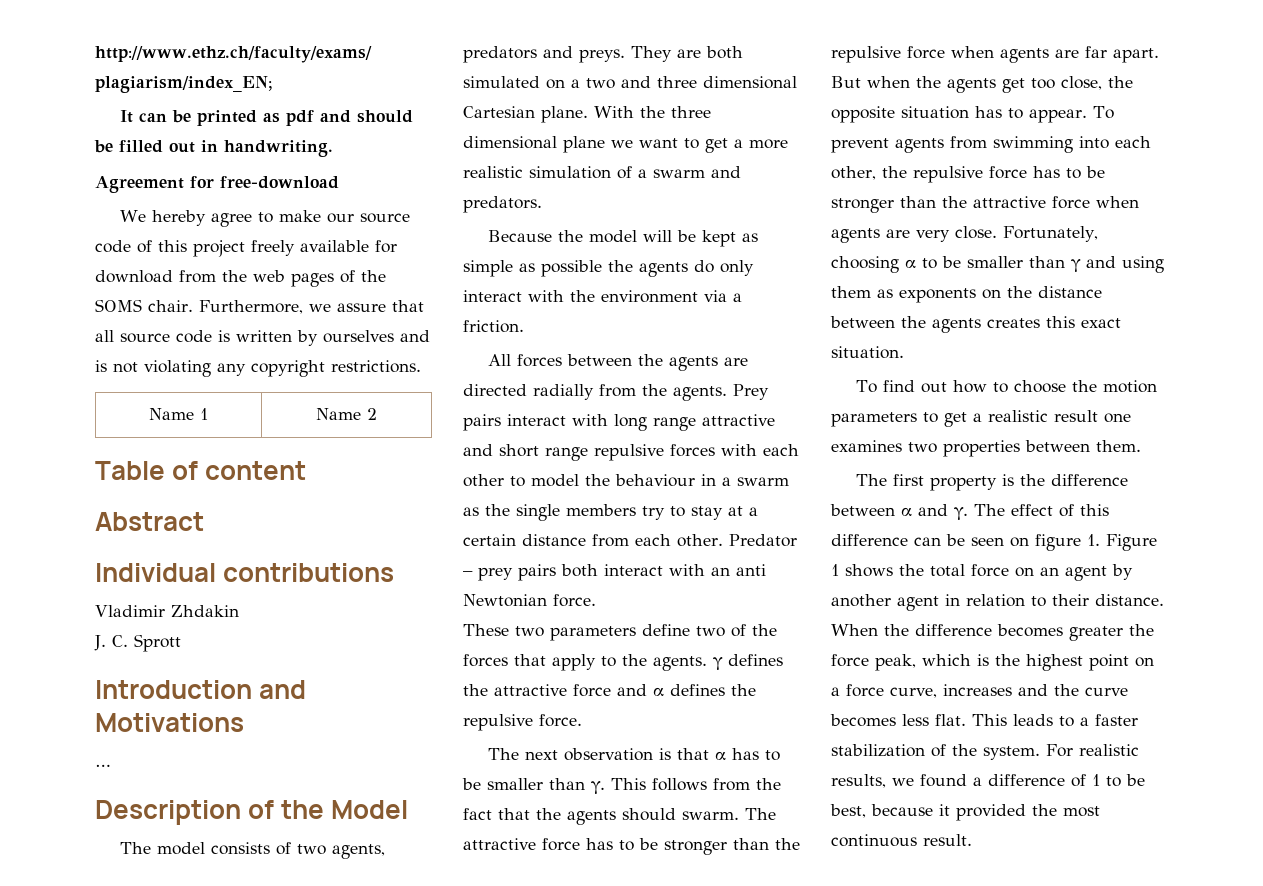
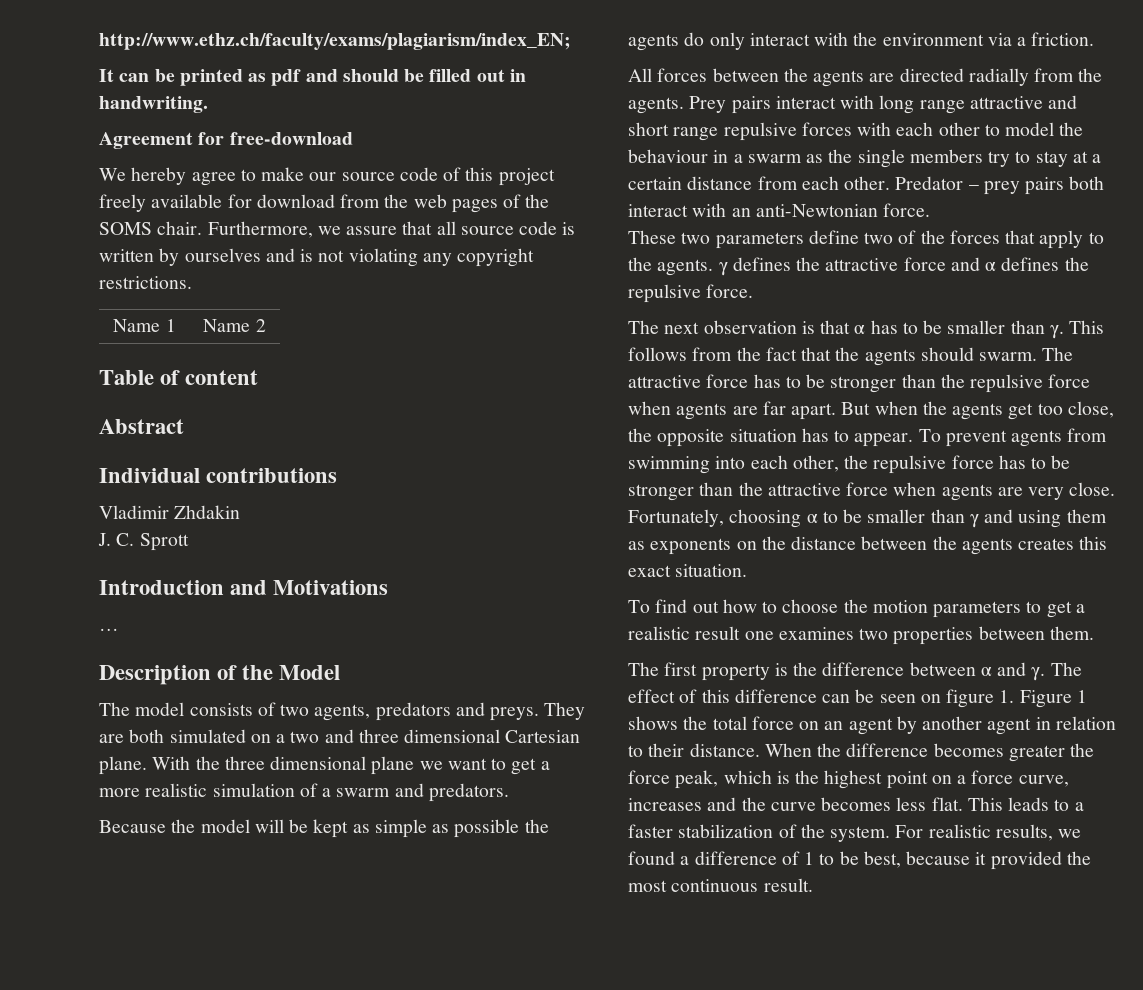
[736,564,766,576] [463,594,547,607] anti Newtonian -> [755,204,878,217] anti-Newtonian

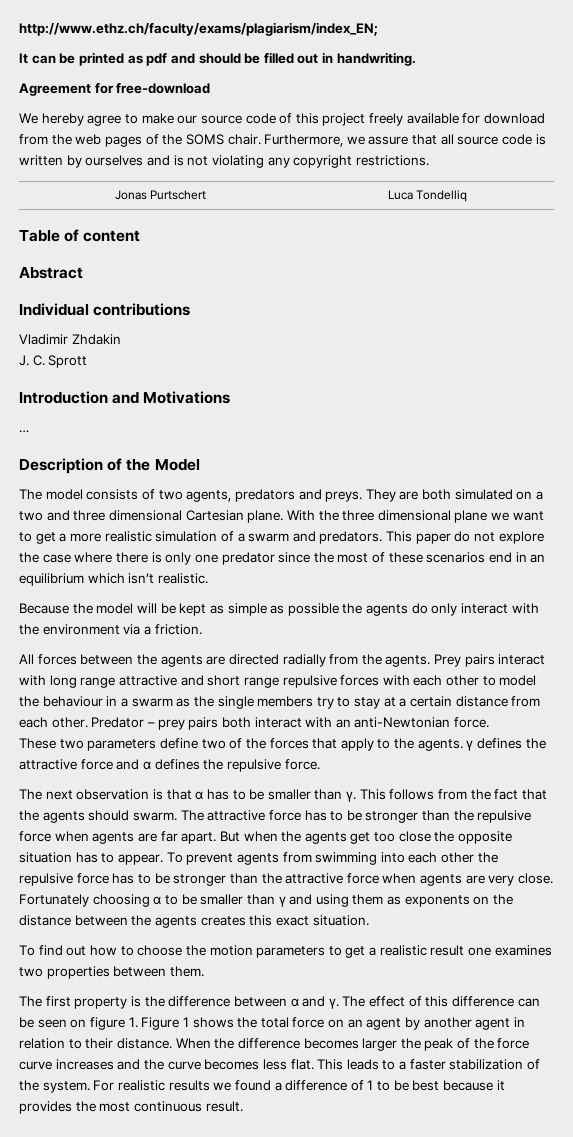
[113,319,176,332] [203,319,266,332] Name 1 | Name 2 -> [114,190,207,200] [387,190,468,202] Jonas Purtschert | Luca Tondelliq
(509, 792) none -> [386,531,544,544] [19,552,546,565] [19,573,208,586] This paper do not explore the case where there is only one predator since the most of these scenarios end in an equilibrium which isn’t realistic.
[1067,401,1114,418] close, -> [398,831,431,842] close
[792,455,839,472] other, -> [441,852,475,863] other
[628,509,724,527] Fortunately, -> [19,894,89,907] Fortunately
[1008,743,1095,762] [628,770,1069,789] greater the force peak, which is the highest point on a force curve, -> [362,1038,530,1051] [19,1061,52,1070] larger the peak of the force curve
[995,824,1053,841] results, -> [168,1080,210,1091] results
[863,851,901,868] best, -> [412,1080,440,1091] best
[990,851,1062,870] provided -> [19,1101,72,1114] provides

